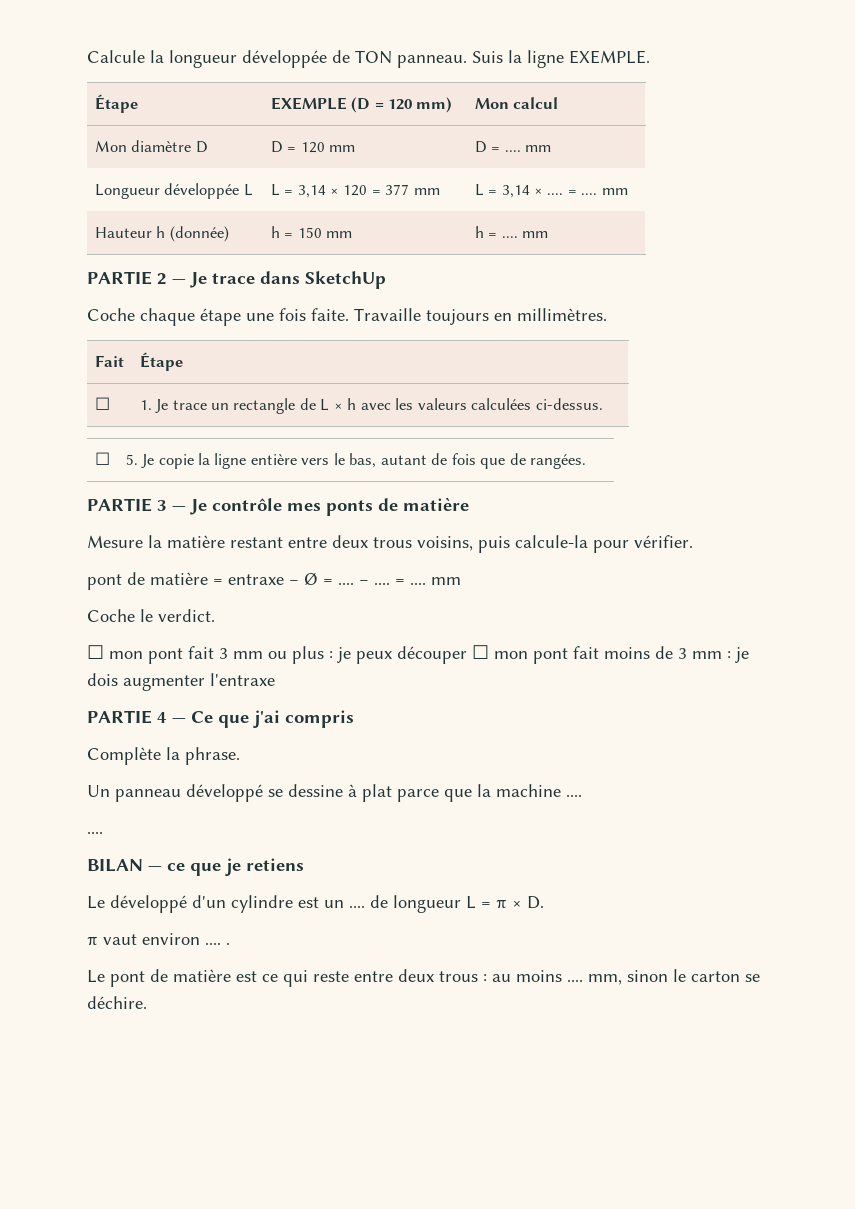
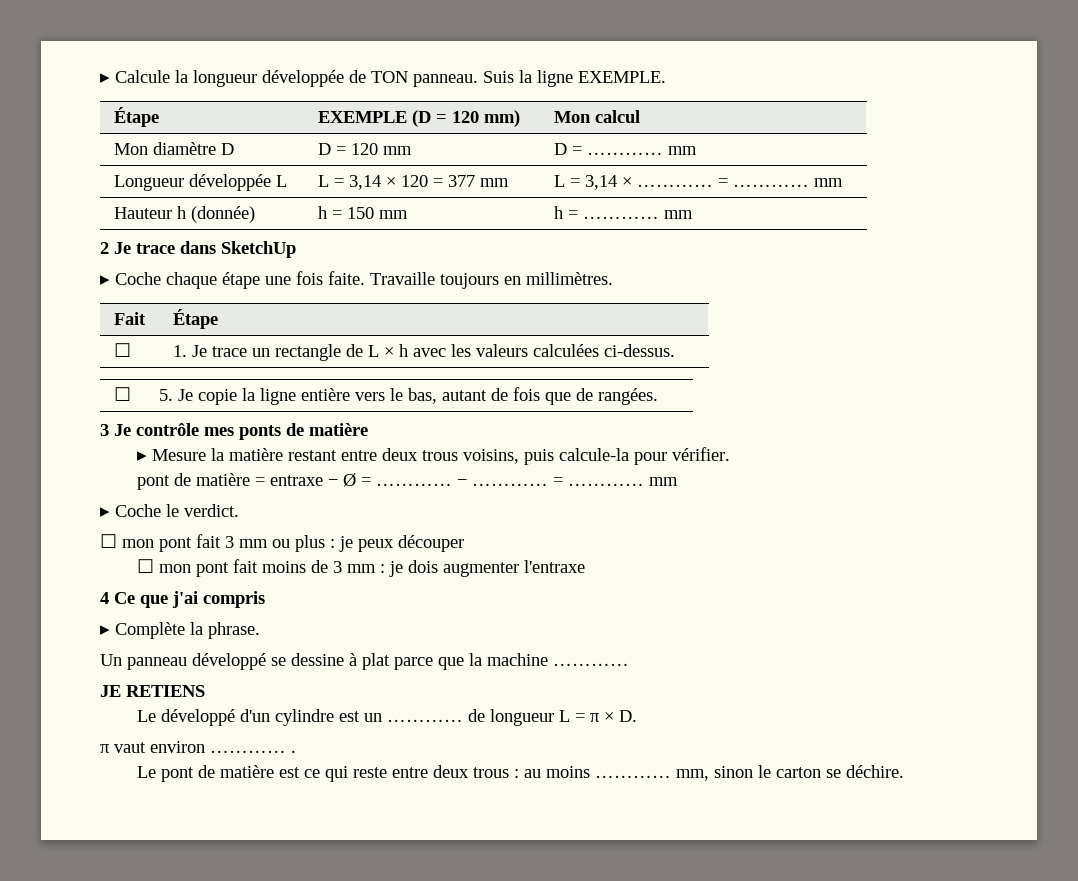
(87, 56) none -> [100,73,110,83] ▸
[504,150,521,152] .... -> [586,152,663,155] …………
[547,190,598,195] .... = .... -> [636,178,809,187] ………… = …………
[501,231,548,238] [87,271,186,285] .... mm // PARTIE 2 — -> [582,210,693,219] [100,242,109,254] ………… mm // 2
(386, 280) none -> [100,275,110,285] ▸
[87,498,186,512] PARTIE 3 — -> [100,424,109,436] 3
(469, 504) none -> [136,451,147,461] ▸
[338,577,461,585] .... − .... = .... mm // -> [375,477,678,486] [100,507,110,517] ………… − ………… = ………… mm // ▸
(467, 655) none -> (464, 543) //
[87,710,186,724] PARTIE 4 — -> [100,592,109,604] 4
(354, 719) none -> [100,625,110,635] ▸
[566,794,582,797] [87,831,103,834] [87,858,304,876] .... // .... // BILAN — ce que je retiens -> [553,663,629,666] [100,685,205,697] ………… // JE RETIENS
[349,905,365,908] .... -> [386,719,463,722] …………
[205,942,221,945] .... -> [210,750,286,753] …………
[567,979,583,982] .... -> [594,775,671,778] …………

